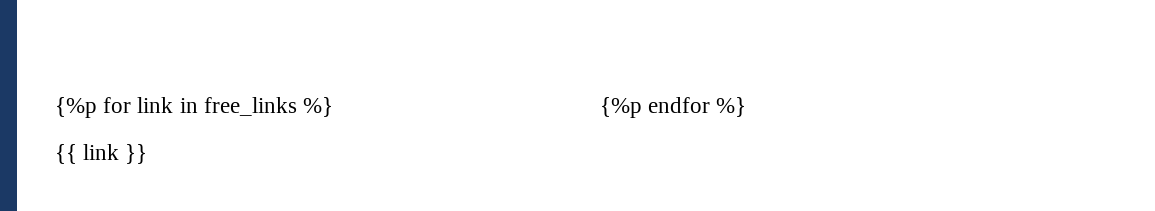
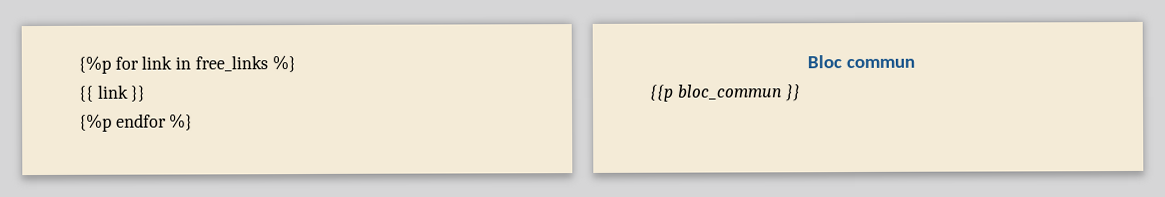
(747, 107) none -> [806,55,915,69] [649,84,802,102] // Bloc commun // {{p bloc_commun }}

